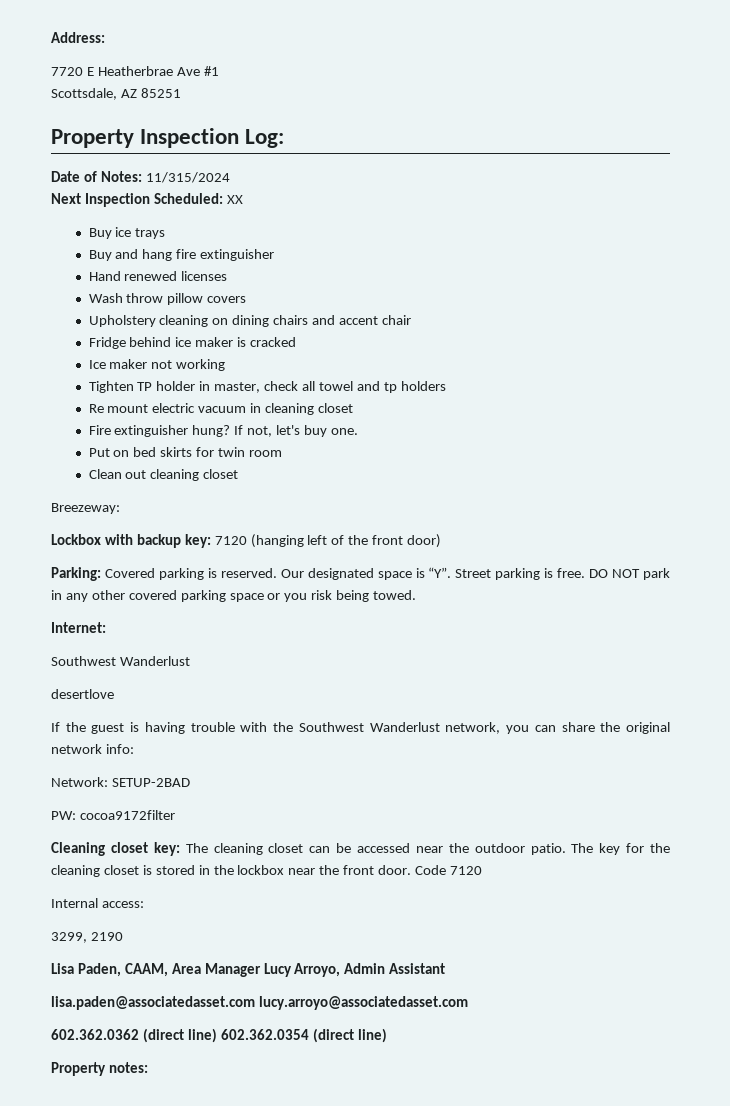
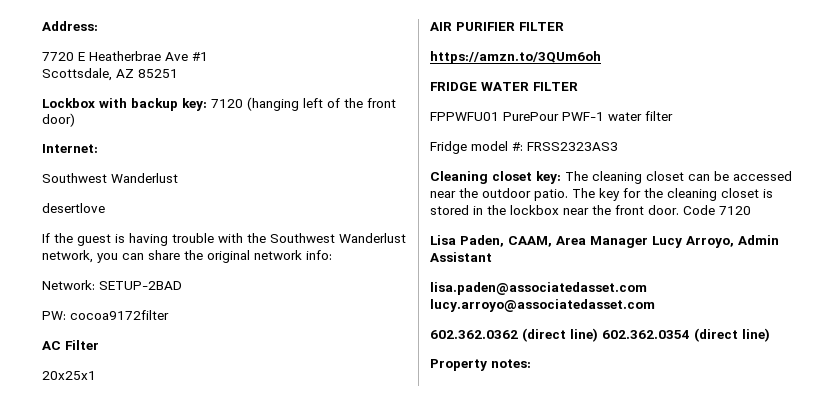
[51,128,285,148] [51,171,230,183] [51,193,243,207] [88,227,166,239] [88,249,275,261] [88,271,228,281] [88,293,247,305] [88,315,411,327] [88,337,297,349] [88,359,226,371] [88,381,446,393] [88,403,354,415] [88,425,358,437] [88,447,283,457] [88,469,239,481] [51,503,120,514] // Property Inspection Log: // Date of Notes: 11/315/2024 // Next Inspection Scheduled: XX // Buy ice trays // Buy and hang fire extinguisher // Hand renewed licenses // Wash throw pillow covers // Upholstery cleaning on dining chairs and accent chair // Fridge behind ice maker is cracked // Ice maker not working // Tighten TP holder in master, check all towel and tp holders // Re mount electric vacuum in cleaning closet // Fire extinguisher hung? If not, let's buy one. // Put on bed skirts for twin room // Clean out cleaning closet // Breezeway: -> (178, 73) none
[51,567,670,581] [51,590,417,602] // Parking: Covered parking is reserved. Our designated space is “Y”. Street parking is free. DO NOT park in any other covered parking space or you risk being towed. -> (75, 120) none
(175, 815) none -> [42,340,99,350] [42,371,96,380] [430,22,564,31] [430,51,601,64] [430,82,578,91] [430,111,673,121] [430,141,618,154] // AC Filter // 20x25x1 // AIR PURIFIER FILTER // https://amzn.to/3QUm6oh // FRIDGE WATER FILTER // FPPWFU01 PurePour PWF-1 water filter // Fridge model #: FRSS2323AS3
[51,898,144,908] [51,932,123,943] // Internal access: // 3299, 2190 -> (751, 210) none

